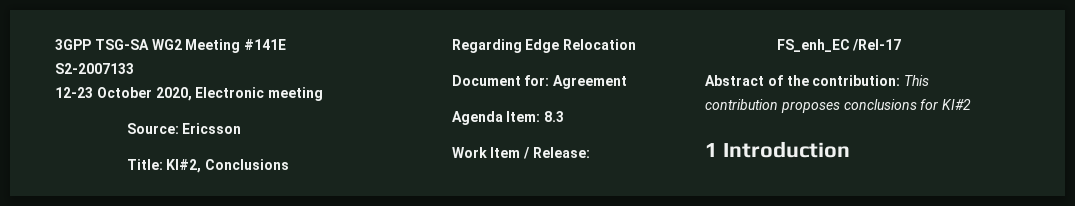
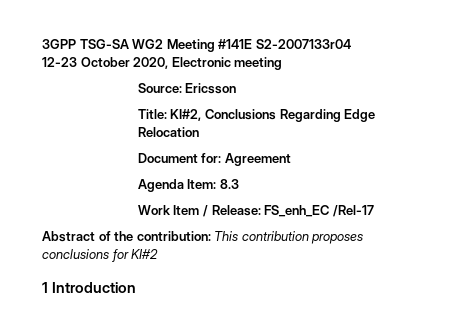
[55,63,134,74] S2-2007133 -> [255,39,351,49] S2-2007133r04

